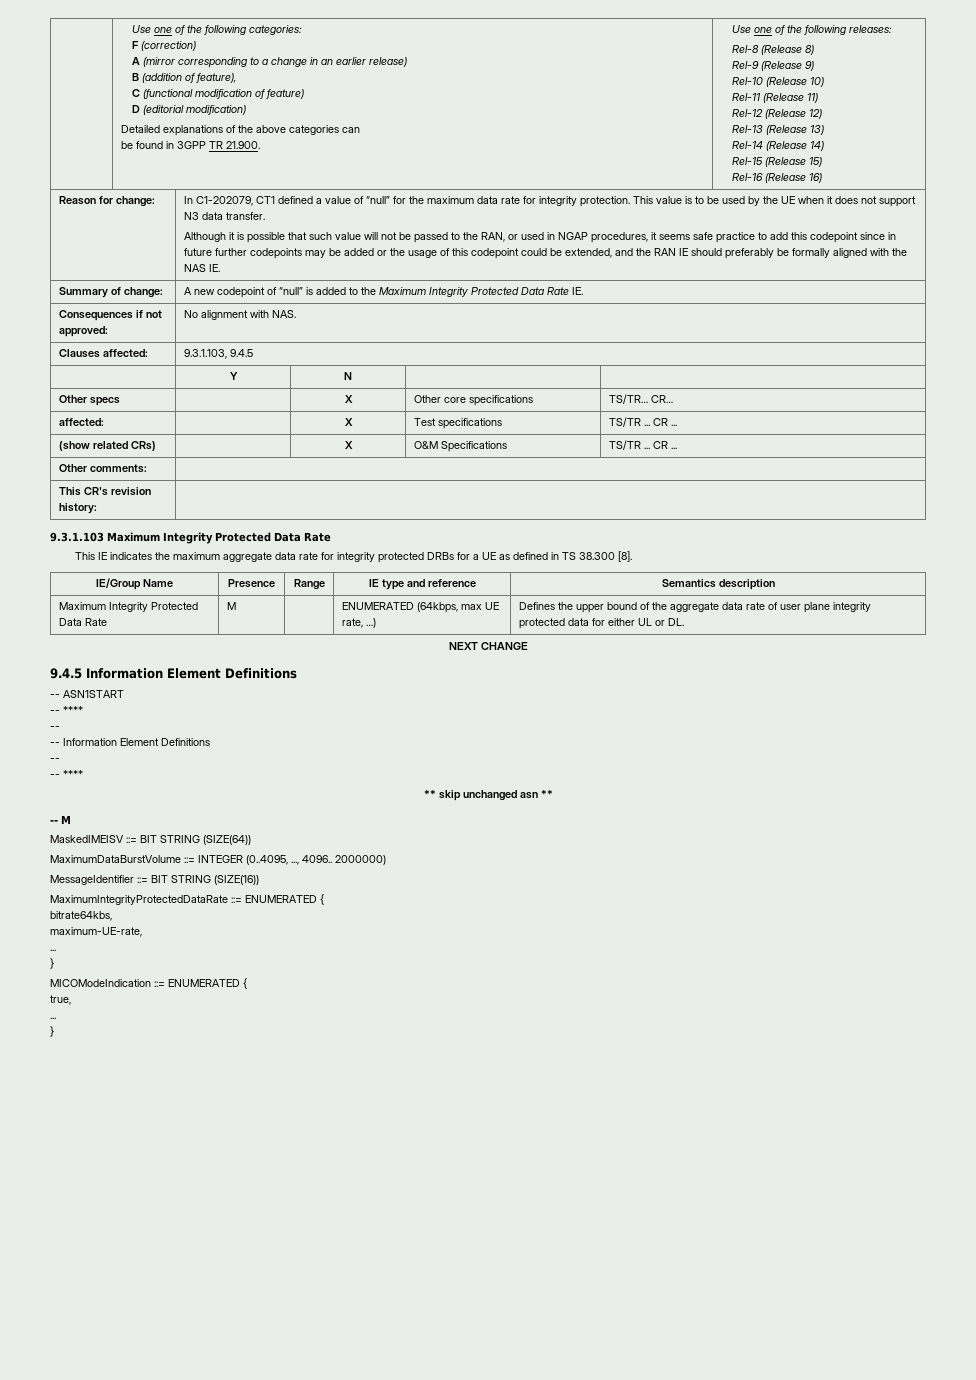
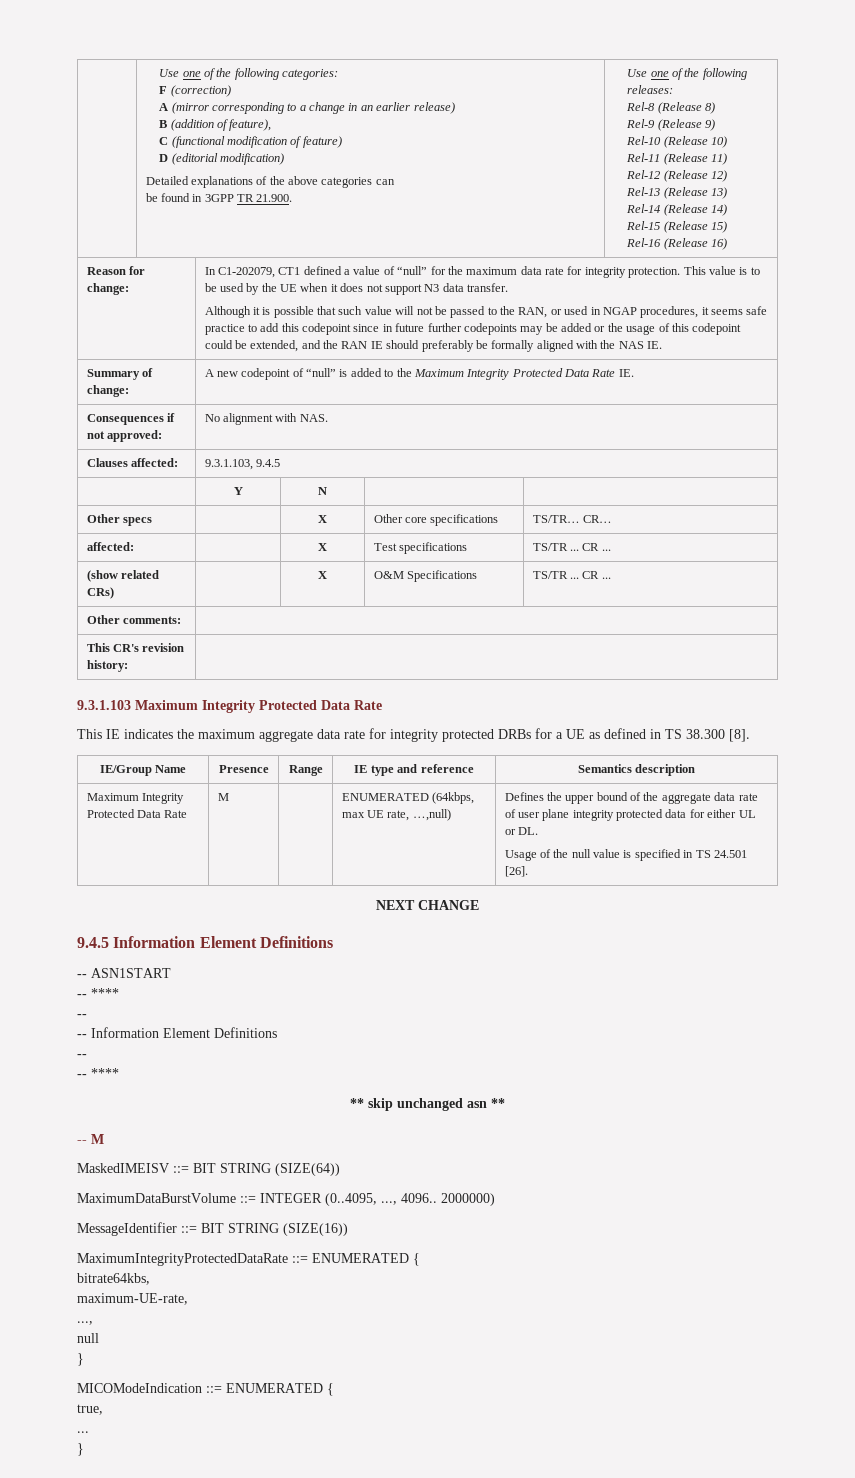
[365,618,376,628] …) -> [412,809,451,821] …,null)
(684, 622) none -> [504,849,747,861] [504,866,528,877] // Usage of the null value is specified in TS 24.501 [26].
[50,949,56,951] ... -> [77,1321,93,1325] [77,1333,99,1343] ..., // null

